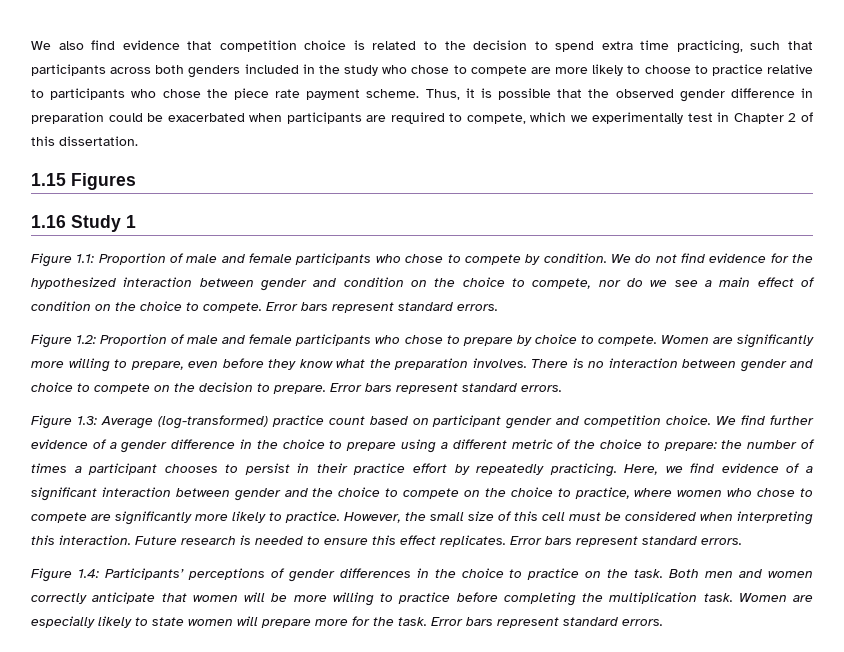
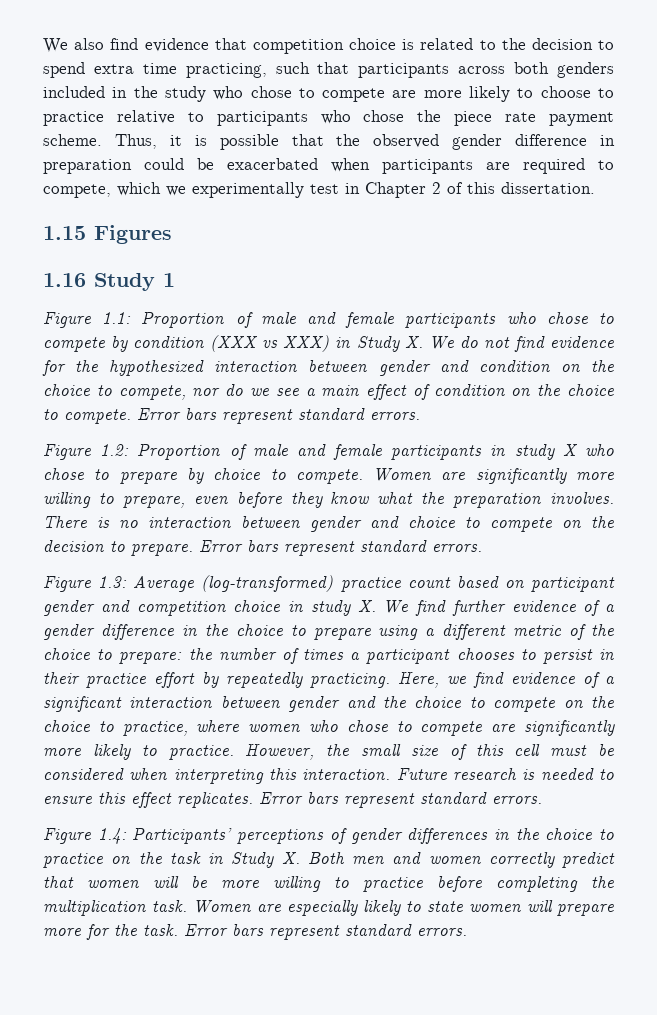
[543,253,607,263] condition. -> [133,335,423,352] condition (XXX vs XXX) in Study X.
(372, 340) none -> [490,444,578,460] in study X
[666,415,712,425] choice. -> [233,600,376,616] choice in study X.
[634,569,664,578] task. -> [169,852,300,868] task in Study X.
[92,592,156,604] anticipate -> [562,852,615,868] predict

